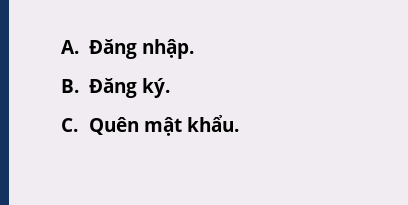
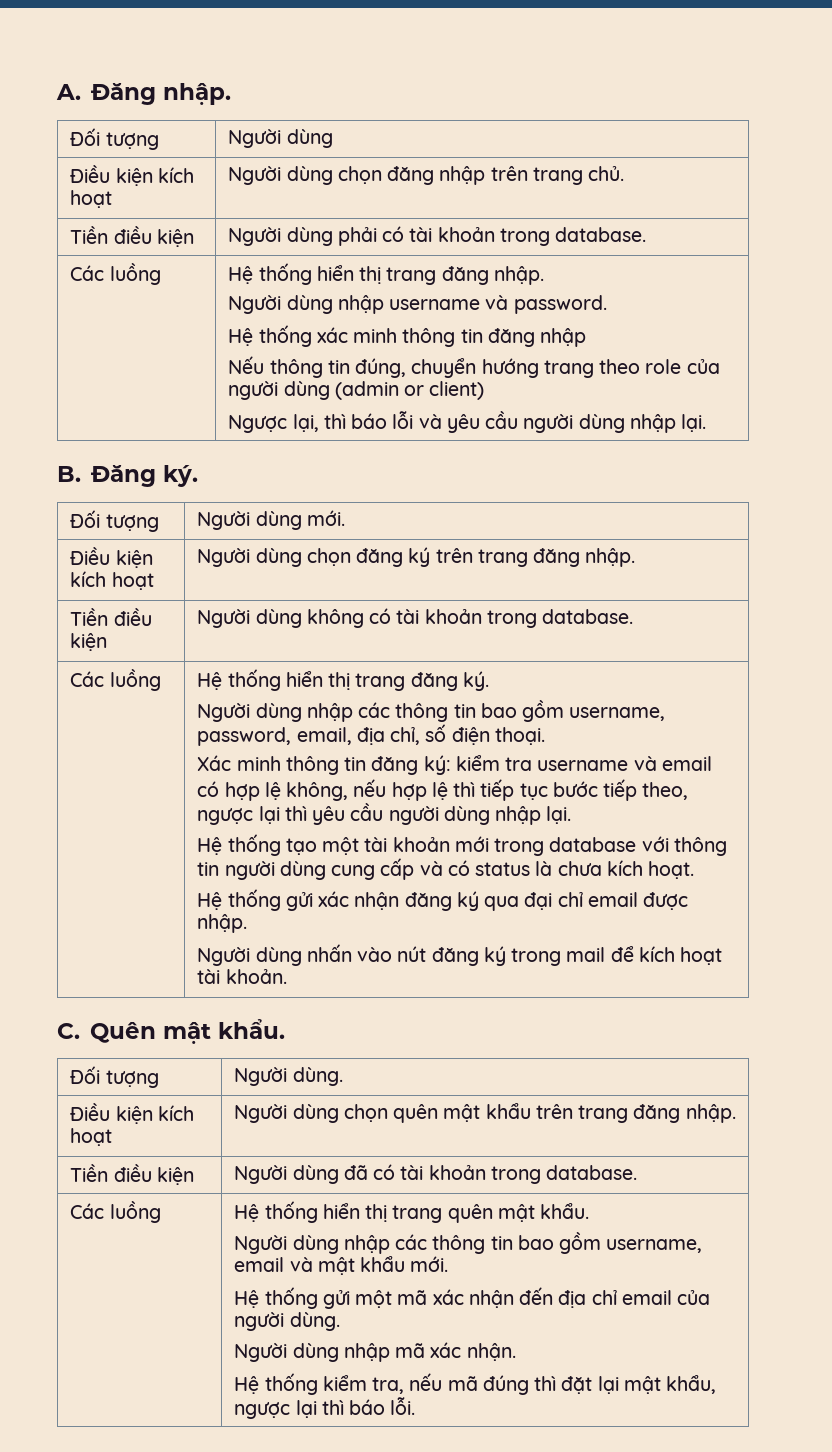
[61,78,170,98] [61,115,239,136] // B. Đăng ký. // C. Quên mật khẩu. -> [70,128,159,150] [228,129,333,148] [70,165,194,186] [70,190,113,208] [228,166,625,185] [70,226,194,247] [228,226,647,246] [70,263,161,285] [228,263,544,285] [228,295,607,314] [228,325,587,347] [228,356,720,378] [228,381,485,400] [228,411,707,433] [57,465,198,487] [70,510,159,532] [197,510,345,530] [70,547,153,568] [70,571,154,590] [197,547,636,567] [70,608,152,626] [70,633,108,651] [197,608,634,628] [70,669,161,691] [197,669,489,691] [197,700,666,722] [197,724,545,746] [197,755,712,775] [197,779,689,801] [197,803,572,825] [197,834,727,856] [197,858,695,880] [197,889,689,911] [197,914,248,933] [197,944,723,966] [197,969,287,984] [57,1019,285,1044] [70,1066,159,1088] [234,1067,343,1086] [70,1103,194,1124] [70,1128,113,1146] [234,1103,736,1123] [70,1164,194,1185] [234,1164,638,1184] [70,1201,161,1223] [234,1201,590,1223] [234,1232,703,1254] [234,1256,449,1275] [234,1287,711,1309] [234,1312,340,1331] [234,1342,516,1362] [234,1373,717,1395] [234,1397,416,1419] // Đối tượng | Người dùng // Điều kiện kích hoạt | Người dùng chọn đăng nhập trên trang chủ. // Tiền điều kiện | Người dùng phải có tài khoản trong database. // Các luồng | Hệ thống hiển thị trang đăng nhập. // Người dùng nhập username và password. // Hệ thống xác minh thông tin đăng nhập // Nếu thông tin đúng, chuyển hướng trang theo role của người dùng (admin or client) // Ngược lại, thì báo lỗi và yêu cầu người dùng nhập lại. // B. Đăng ký. // Đối tượng | Người dùng mới. // Điều kiện kích hoạt | Người dùng chọn đăng ký trên trang đăng nhập. // Tiền điều kiện | Người dùng không có tài khoản trong database. // Các luồng | Hệ thống hiển thị trang đăng ký. // Người dùng nhập các thông tin bao gồm username, password, email, địa chỉ, số điện thoại. // Xác minh thông tin đăng ký: kiểm tra username và email có hợp lệ không, nếu hợp lệ thì tiếp tục bước tiếp theo, ngược lại thì yêu cầu người dùng nhập lại. // Hệ thống tạo một tài khoản mới trong database với thông tin người dùng cung cấp và có status là chưa kích hoạt. // Hệ thống gửi xác nhận đăng ký qua đại chỉ email được nhập. // Người dùng nhấn vào nút đăng ký trong mail để kích hoạt tài khoản. // C. Quên mật khẩu. // Đối tượng | Người dùng. // Điều kiện kích hoạt | Người dùng chọn quên mật khẩu trên trang đăng nhập. // Tiền điều kiện | Người dùng đã có tài khoản trong database. // Các luồng | Hệ thống hiển thị trang quên mật khẩu. // Người dùng nhập các thông tin bao gồm username, email và mật khẩu mới. // Hệ thống gửi một mã xác nhận đến địa chỉ email của người dùng. // Người dùng nhập mã xác nhận. // Hệ thống kiểm tra, nếu mã đúng thì đặt lại mật khẩu, ngược lại thì báo lỗi.

